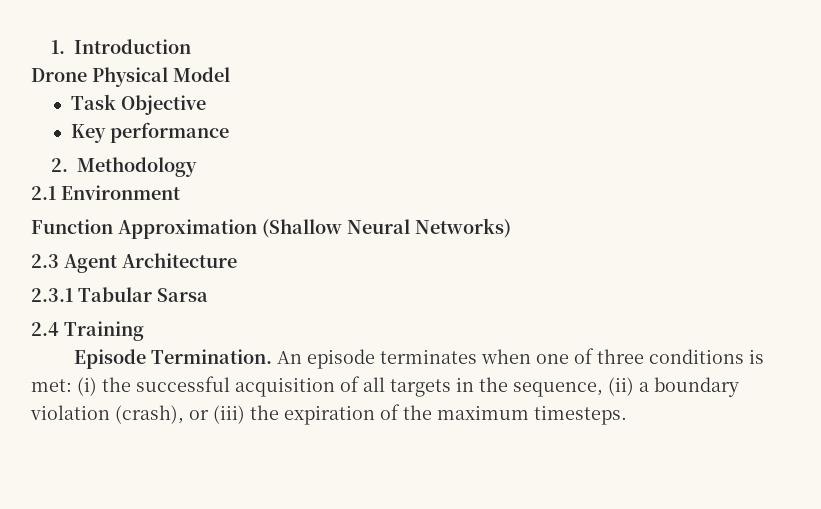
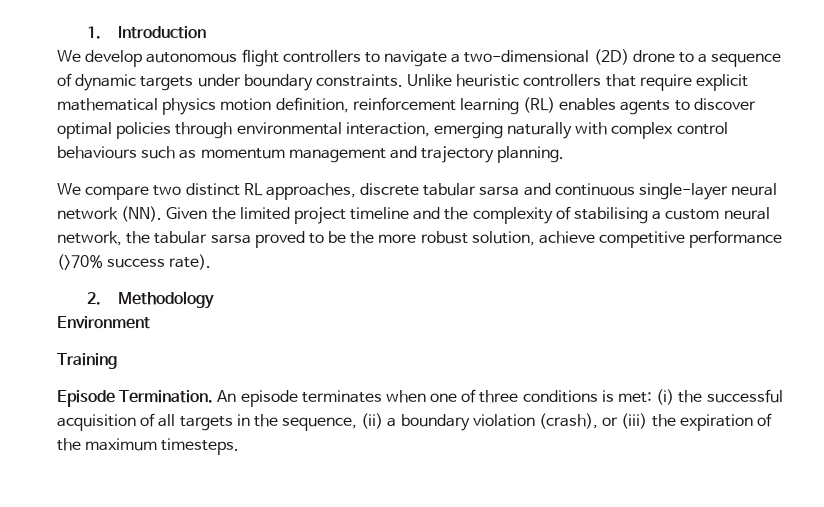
[31,67,230,87] [70,94,206,115] [70,122,229,143] Drone Physical Model // Task Objective // Key performance -> [57,49,782,67] [57,73,749,91] [57,97,756,115] [57,122,728,139] [57,146,565,163] [57,183,778,200] [57,206,770,224] [57,230,783,248] [57,254,212,270] We develop autonomous flight controllers to navigate a two-dimensional (2D) drone to a sequence of dynamic targets under boundary constraints. Unlike heuristic controllers that require explicit mathematical physics motion definition, reinforcement learning (RL) enables agents to discover optimal policies through environmental interaction, emerging naturally with complex control behaviours such as momentum management and trajectory planning. // We compare two distinct RL approaches, discrete tabular sarsa and continuous single-layer neural network (NN). Given the limited project timeline and the complexity of stabilising a custom neural network, the tabular sarsa proved to be the more robust solution, achieve competitive performance (>70% success rate).
[31,186,56,200] 2.1 -> (214, 300) none
[31,218,511,239] [31,253,237,273] [31,287,208,302] [31,322,59,336] Function Approximation (Shallow Neural Networks) // 2.3 Agent Architecture // 2.3.1 Tabular Sarsa // 2.4 -> (150, 322) none

